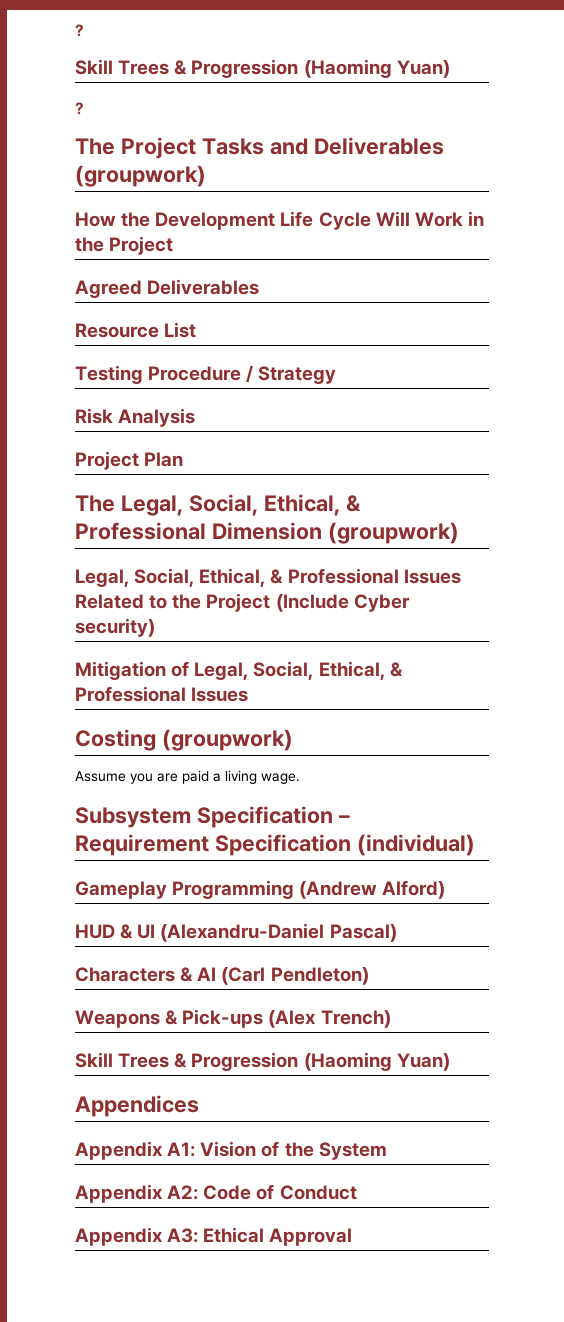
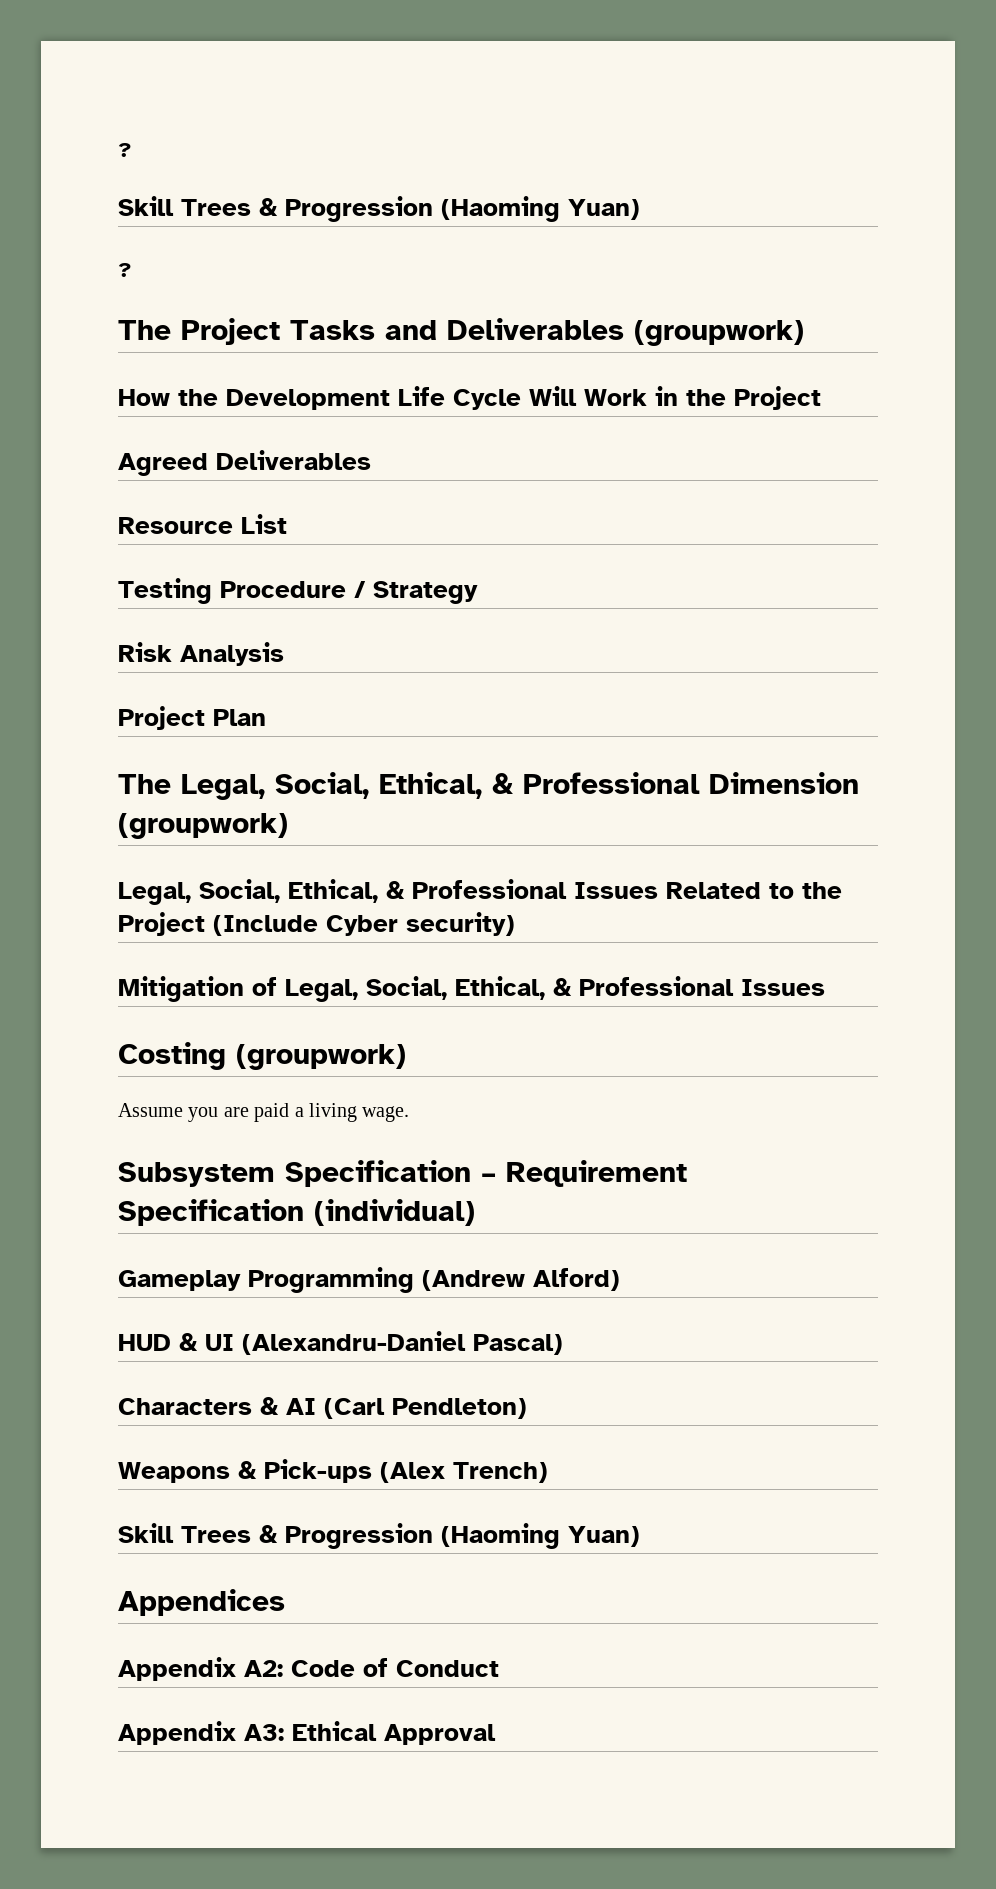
[75,1141,387,1160] // Appendix A1: Vision of the System -> (285, 1602) none

